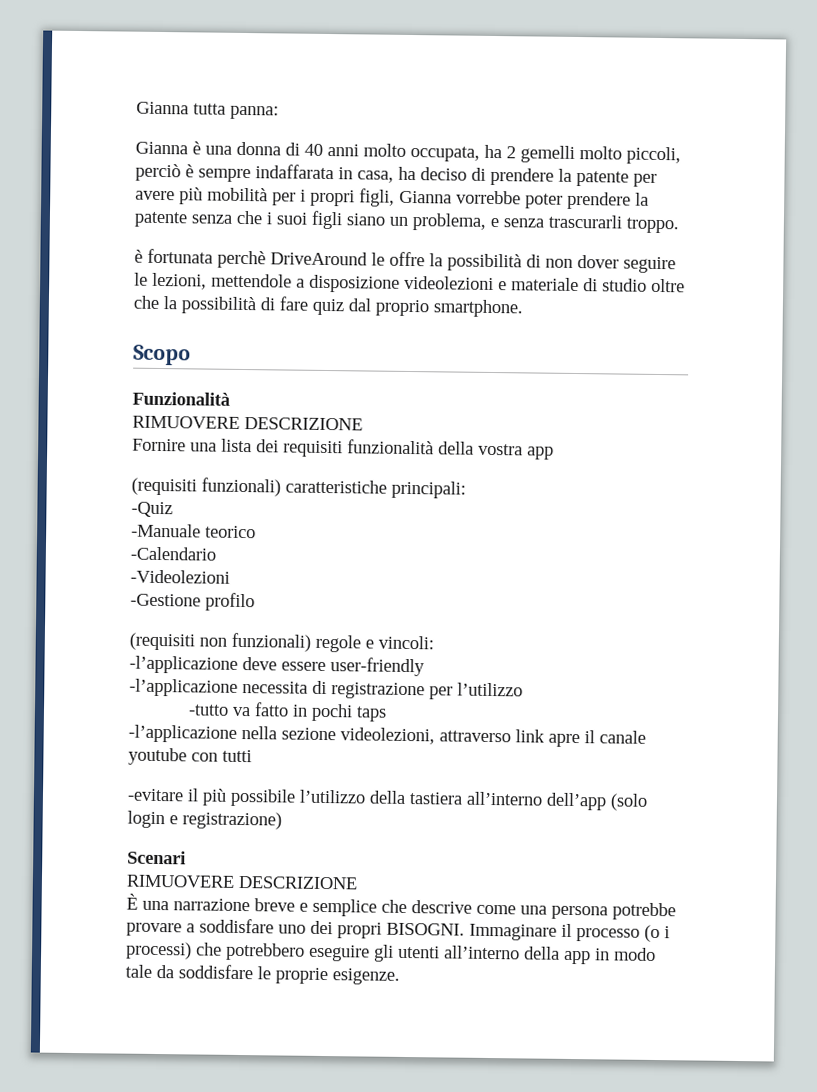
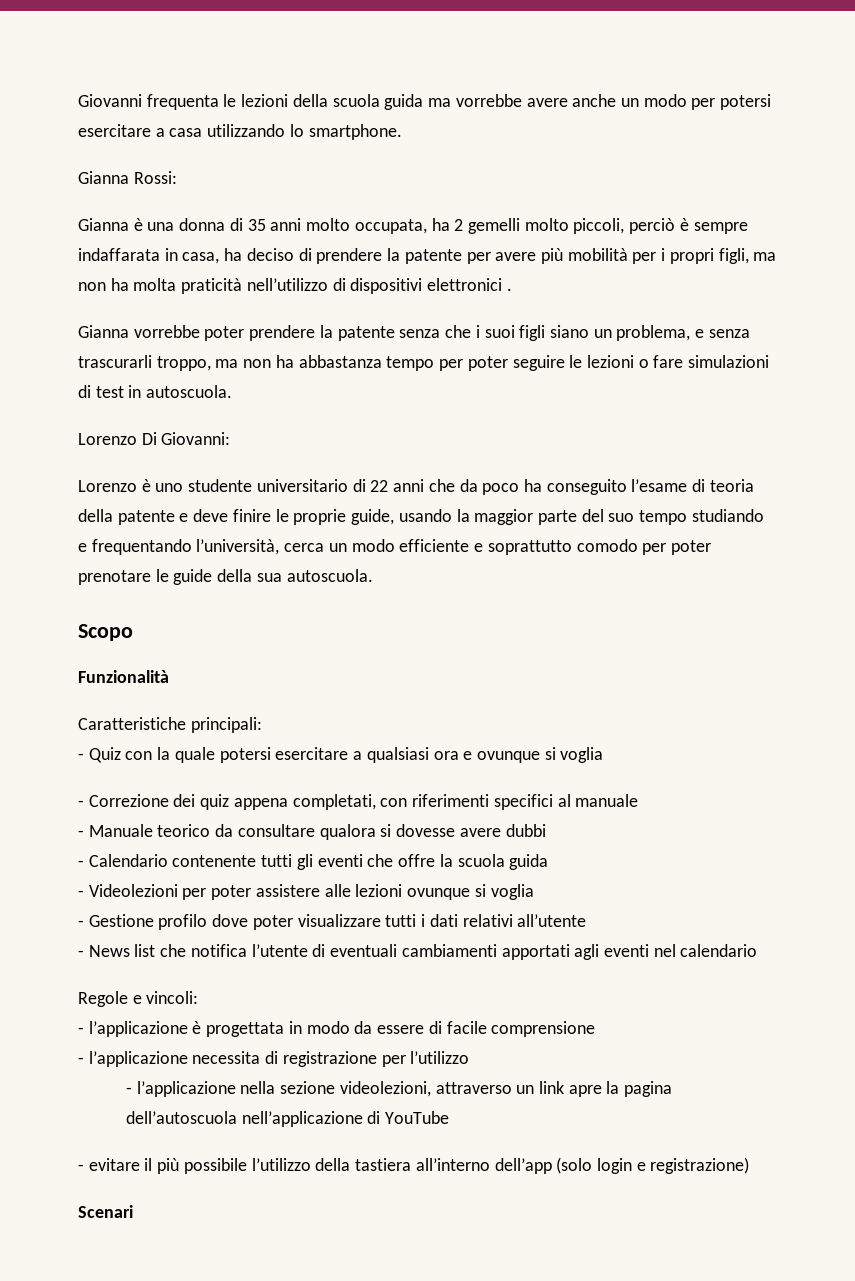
[136,101,279,120] Gianna tutta panna: -> [78,94,772,110] [78,124,402,140] [78,171,177,184] Giovanni frequenta le lezioni della scuola guida ma vorrebbe avere anche un modo per potersi esercitare a casa utilizzando lo smartphone. // Gianna Rossi:
[304,143,323,156] 40 -> [247,219,266,231] 35
(395, 197) none -> [753,252,777,261] [78,278,512,294] ma non ha molta praticità nell’utilizzo di dispositivi elettronici . //
[626,217,679,234] [134,248,676,274] [134,272,685,293] [133,295,523,318] [133,344,191,366] [132,391,230,406] [132,415,363,431] [132,438,554,460] [131,477,466,499] [131,501,173,518] [131,523,256,539] [130,546,216,561] [130,569,230,584] [130,592,255,612] [129,632,434,653] [129,655,425,677] [129,678,238,697] troppo. // è fortunata perchè DriveAround le offre la possibilità di non dover seguire le lezioni, mettendole a disposizione videolezioni e materiale di studio oltre che la possibilità di fare quiz dal proprio smartphone. // Scopo // Funzionalità // RIMUOVERE DESCRIZIONE // Fornire una lista dei requisiti funzionalità della vostra app // (requisiti funzionali) caratteristiche principali: // -Quiz // -Manuale teorico // -Calendario // -Videolezioni // -Gestione profilo // (requisiti non funzionali) regole e vincoli: // -l’applicazione deve essere user-friendly // -l’applicazione -> [156,355,770,371] [78,385,233,398] [78,432,231,445] [78,479,754,495] [78,509,764,525] [78,539,711,555] [78,569,373,585] [78,624,133,641] [78,670,169,683] [78,717,262,733] [78,747,604,763] [78,794,639,810] [78,824,546,840] [78,854,549,870] [78,884,534,900] [78,914,587,930] [78,944,758,960] [78,991,199,1007] [78,1021,596,1037] [78,1051,188,1067] troppo, ma non ha abbastanza tempo per poter seguire le lezioni o fare simulazioni di test in autoscuola. // Lorenzo Di Giovanni: // Lorenzo è uno studente universitario di 22 anni che da poco ha conseguito l’esame di teoria della patente e deve finire le proprie guide, usando la maggior parte del suo tempo studiando e frequentando l’università, cerca un modo efficiente e soprattutto comodo per poter prenotare le guide della sua autoscuola. // Scopo // Funzionalità // Caratteristiche principali: // - Quiz con la quale potersi esercitare a qualsiasi ora e ovunque si voglia // - Correzione dei quiz appena completati, con riferimenti specifici al manuale // - Manuale teorico da consultare qualora si dovesse avere dubbi // - Calendario contenente tutti gli eventi che offre la scuola guida // - Videolezioni per poter assistere alle lezioni ovunque si voglia // - Gestione profilo dove poter visualizzare tutti i dati relativi all’utente // - News list che notifica l’utente di eventuali cambiamenti apportati agli eventi nel calendario // Regole e vincoli: // - l’applicazione è progettata in modo da essere di facile comprensione // - l’applicazione
[188,702,388,722] [128,724,237,743] -tutto va fatto in pochi taps // -l’applicazione -> [125,1081,236,1097] - l’applicazione
(511, 736) none -> [516,1085,535,1094] un
[584,730,646,744] [128,747,252,766] [127,788,184,802] il canale youtube con tutti // -evitare -> [606,1081,673,1097] [125,1111,450,1127] [78,1158,140,1171] la pagina dell’autoscuola nell’applicazione di YouTube // - evitare
[126,874,358,890] [126,893,676,921] [126,918,670,943] [126,941,656,965] [125,964,400,985] // RIMUOVERE DESCRIZIONE // È una narrazione breve e semplice che descrive come una persona potrebbe provare a soddisfare uno dei propri BISOGNI. Immaginare il processo (o i processi) che potrebbero eseguire gli utenti all’interno della app in modo tale da soddisfare le proprie esigenze. -> (133, 1211) none

